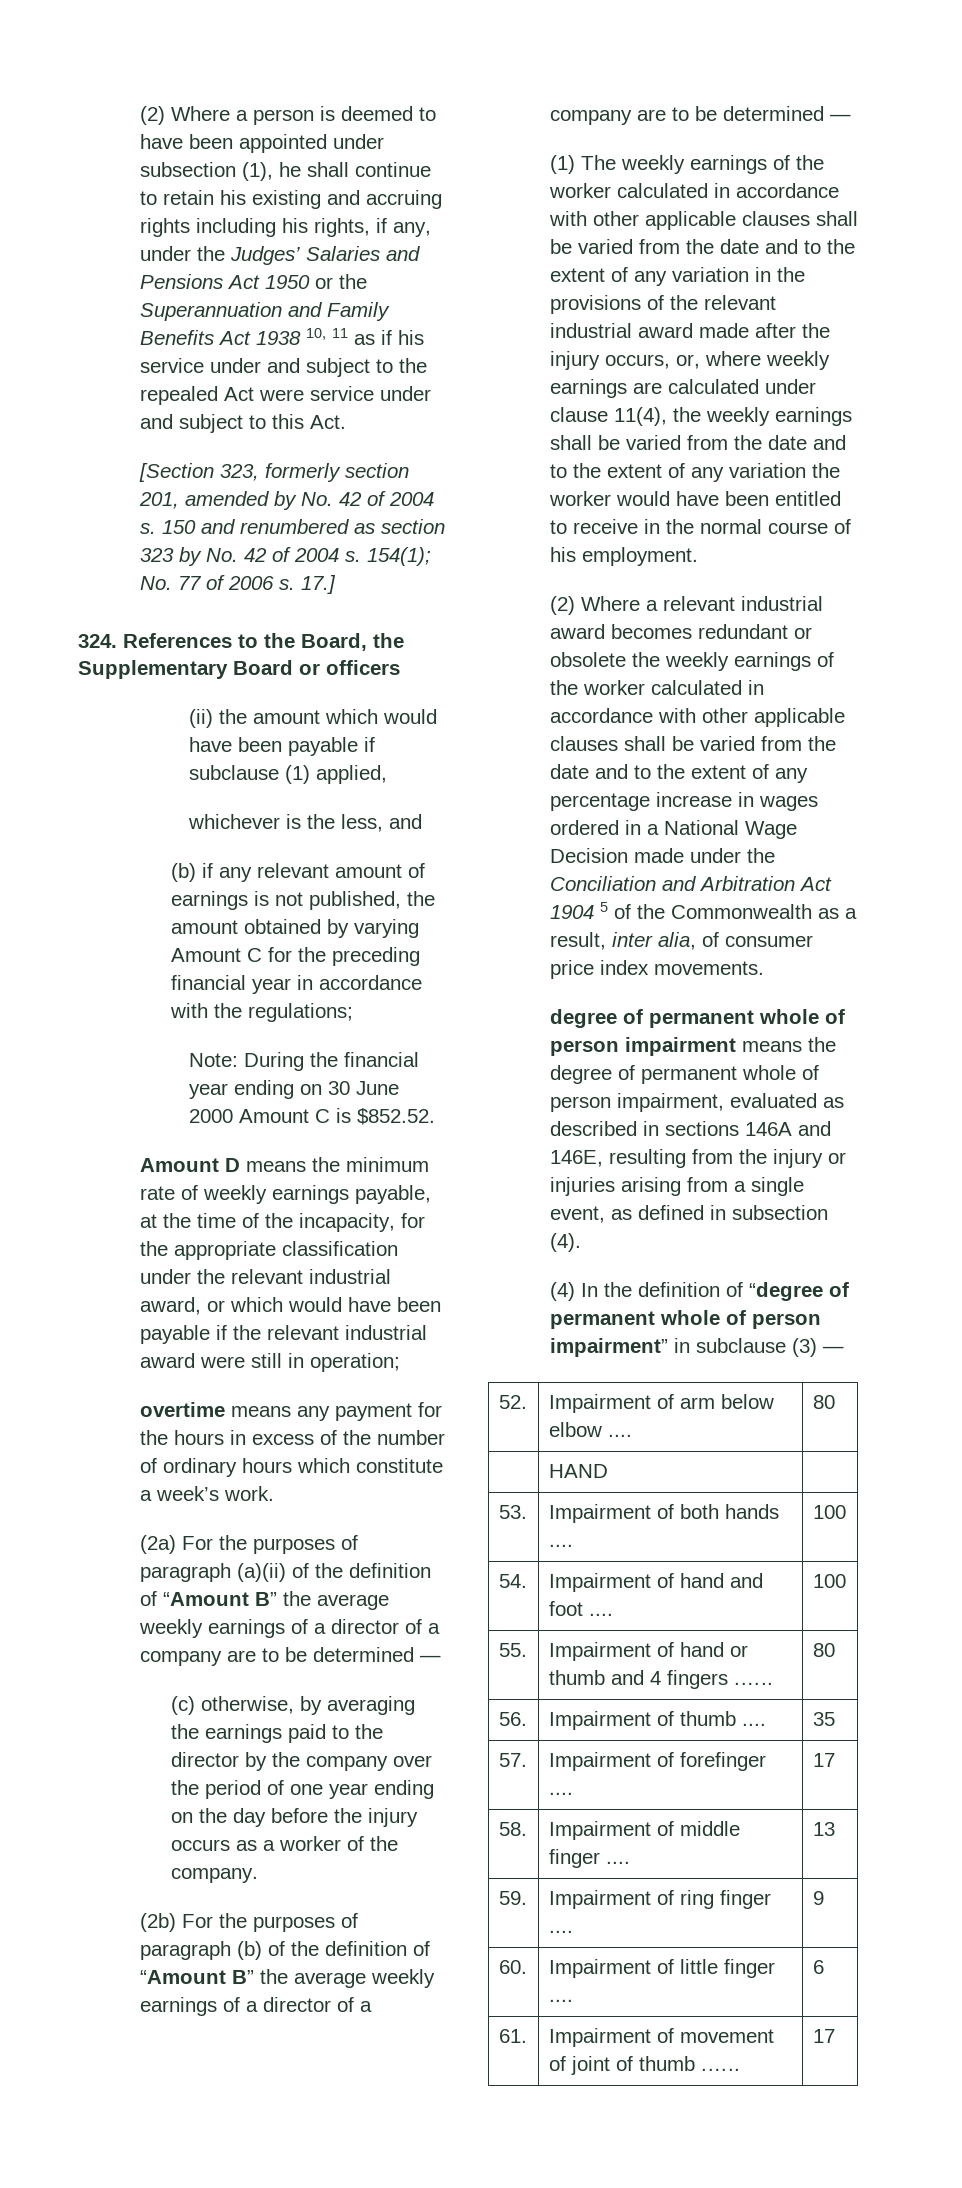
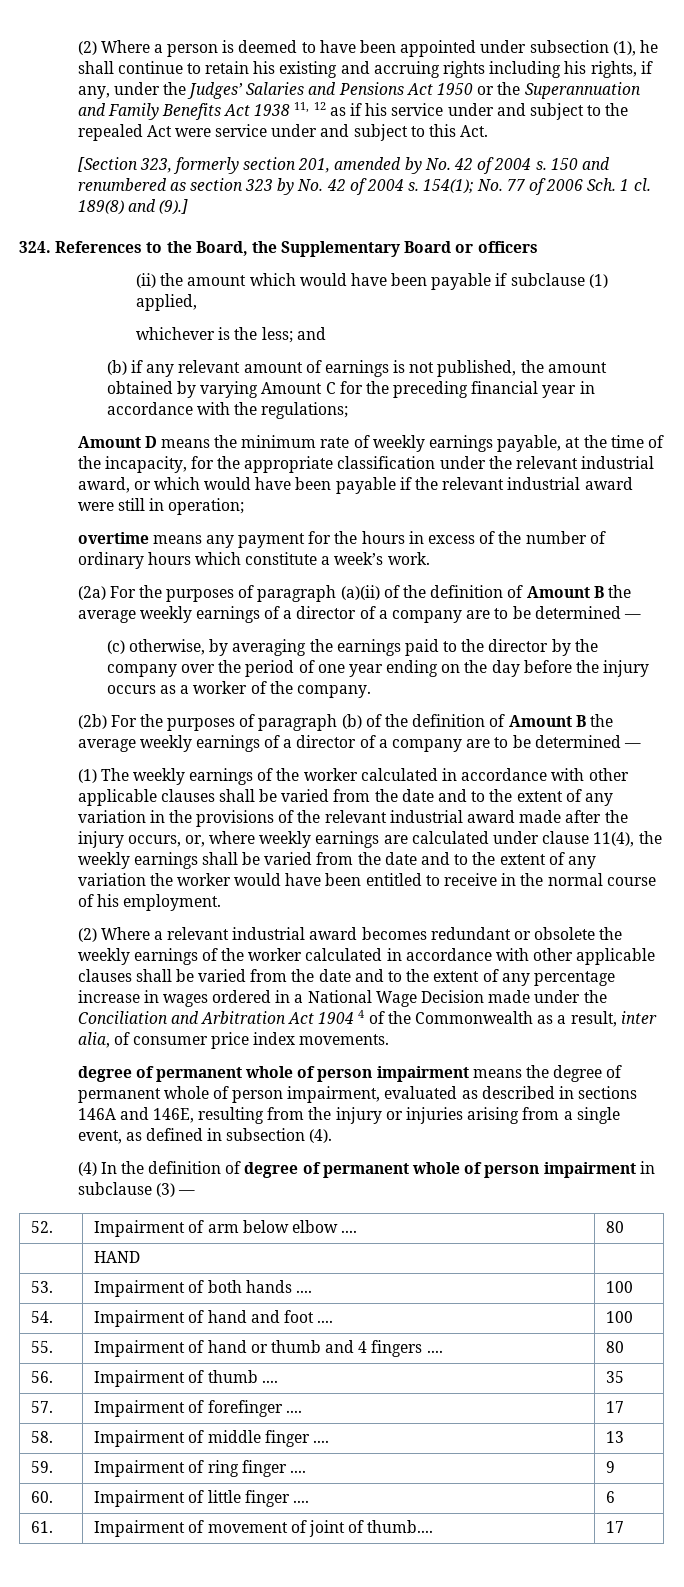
[306,328,349,340] 10, 11 -> [294,102,326,113] 11, 12
[279,575,337,594] s. 17.] -> [587,178,651,191] [77,199,188,215] Sch. 1 cl. 189(8) and (9).]
[341,814,384,832] less, -> [261,327,293,343] less;
[189,1052,420,1071] [189,1080,400,1099] [189,1108,436,1125] // Note: During the financial year ending on 30 June 2000 Amount C is $852.52. -> (349, 410) none
[163,1592,278,1606] “Amount B” -> [526,586,604,598] Amount B
[140,1970,255,1984] “Amount B” -> [508,715,586,727] Amount B
[600,902,609,912] 5 -> [358,1010,365,1018] 4
[749,1282,850,1301] [550,1310,822,1329] [550,1338,669,1357] “degree of permanent whole of person impairment” -> [244,1162,636,1178] degree of permanent whole of person impairment
[733,1682,773,1685] .….. -> [426,1350,443,1353] ....
[638,2056,740,2071] thumb .….. -> [367,1520,434,1533] thumb....

